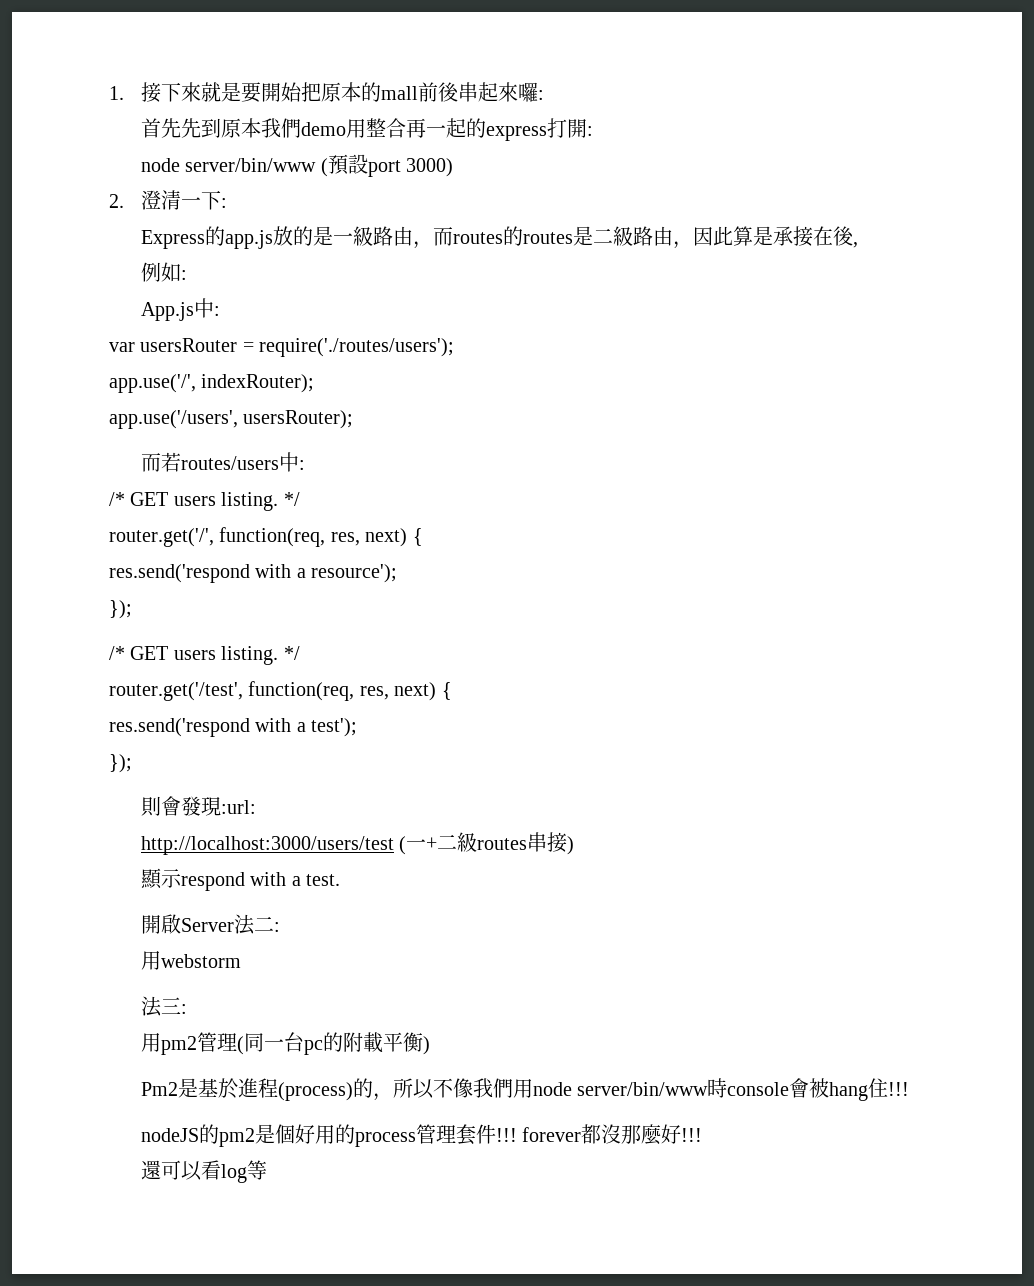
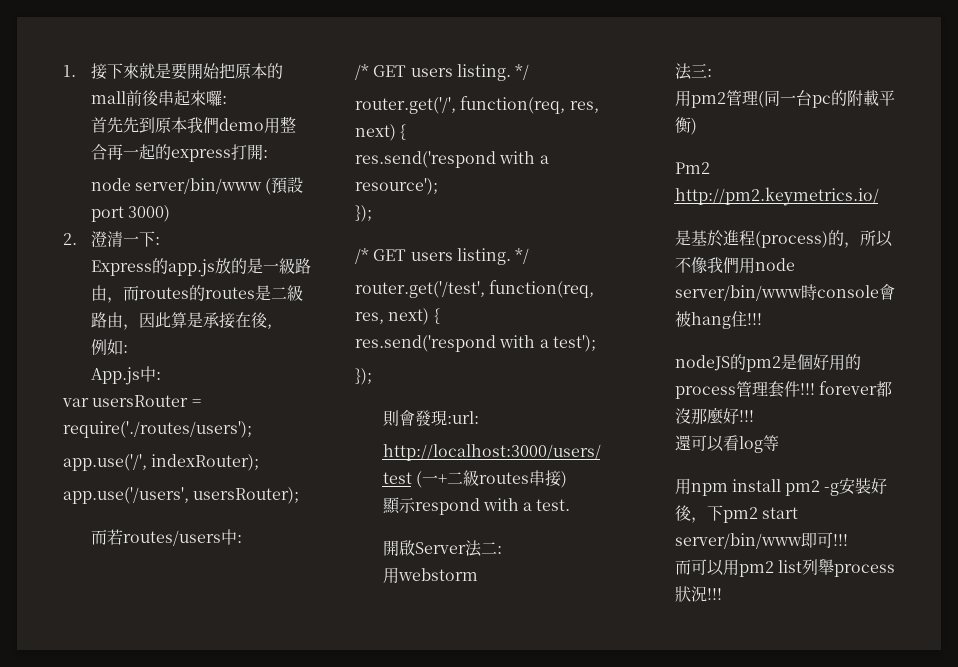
(178, 1089) none -> [674,187,879,206] http://pm2.keymetrics.io/ //
(267, 1170) none -> [674,478,888,496] [674,505,798,523] [674,532,848,549] [674,558,895,577] [674,586,722,602] // 用npm install pm2 -g安裝好後，下pm2 start server/bin/www即可!!! // 而可以用pm2 list列舉process狀況!!!

